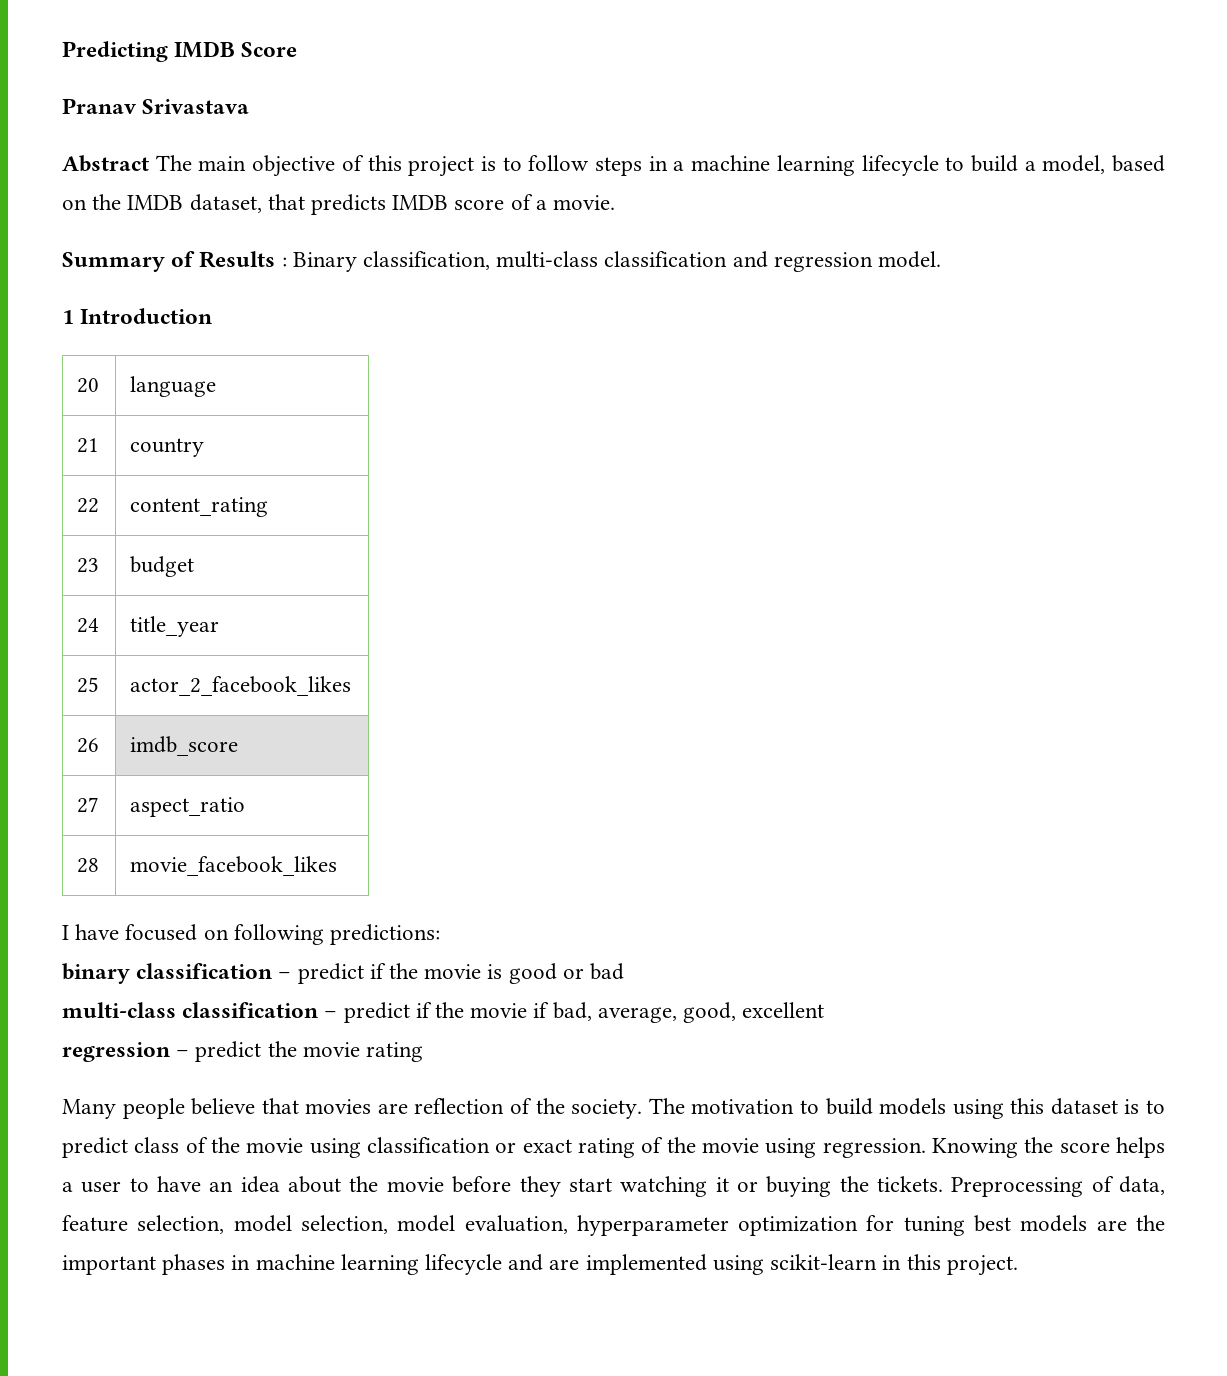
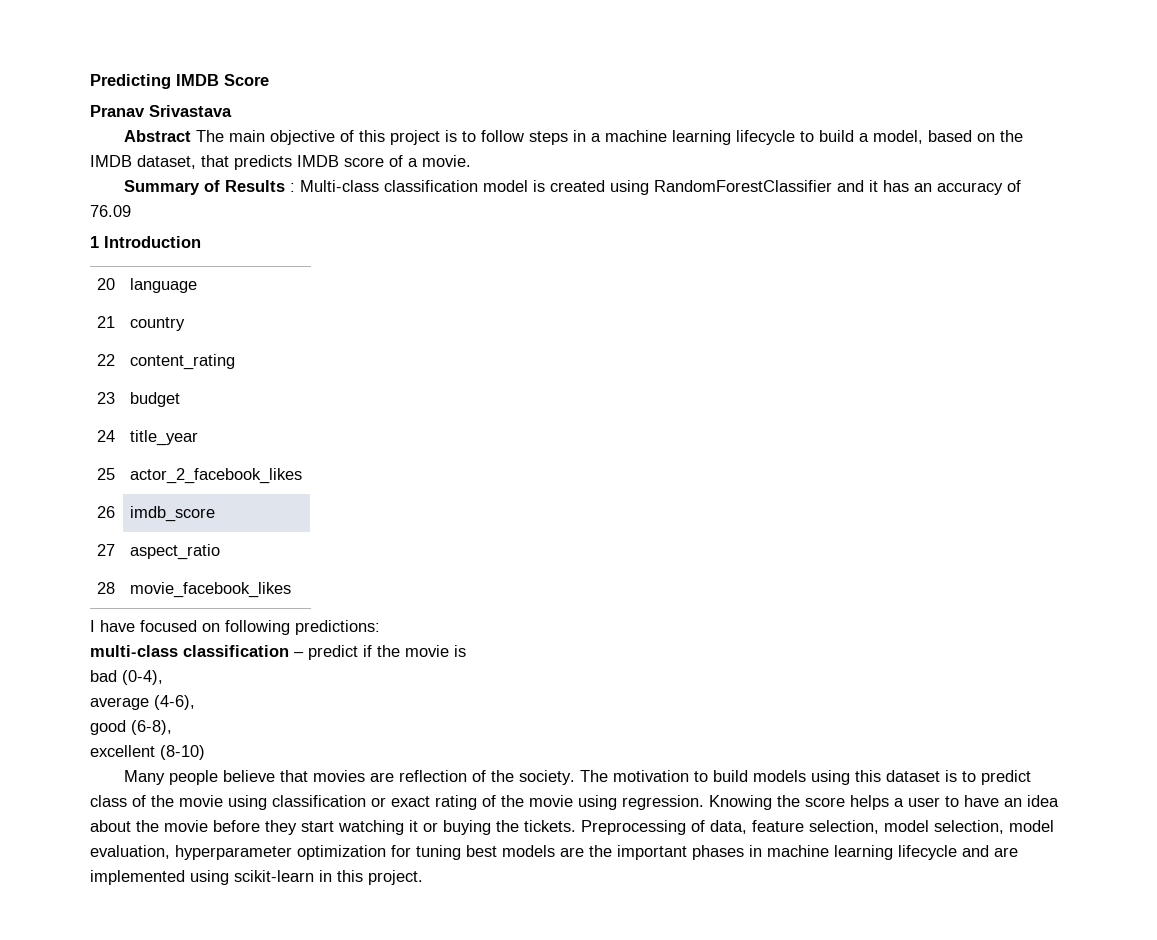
[292,251,942,272] Binary classification, multi-class classification and regression model. -> [300,180,1022,195] [90,205,131,217] Multi-class classification model is created using RandomForestClassifier and it has an accuracy of 76.09
[62,963,130,984] binary -> [90,645,178,657] multi-class
[508,963,625,984] [62,1002,825,1023] [62,1041,424,1062] good or bad // multi-class classification – predict if the movie if bad, average, good, excellent // regression – predict the movie rating -> [90,670,163,685] [90,695,195,710] [90,720,172,735] [90,745,205,760] // bad (0-4), // average (4-6), // good (6-8), // excellent (8-10)

